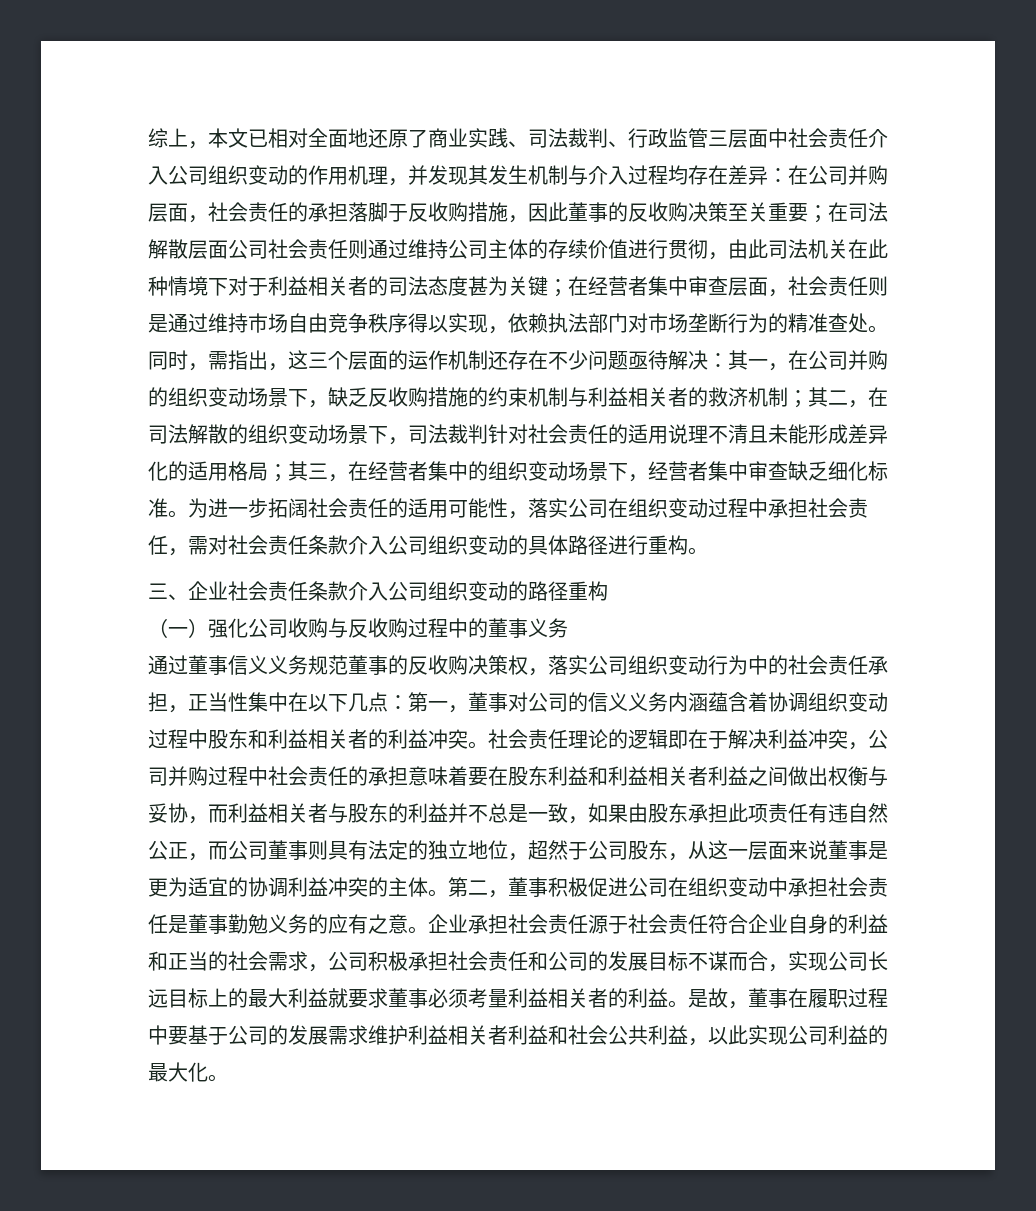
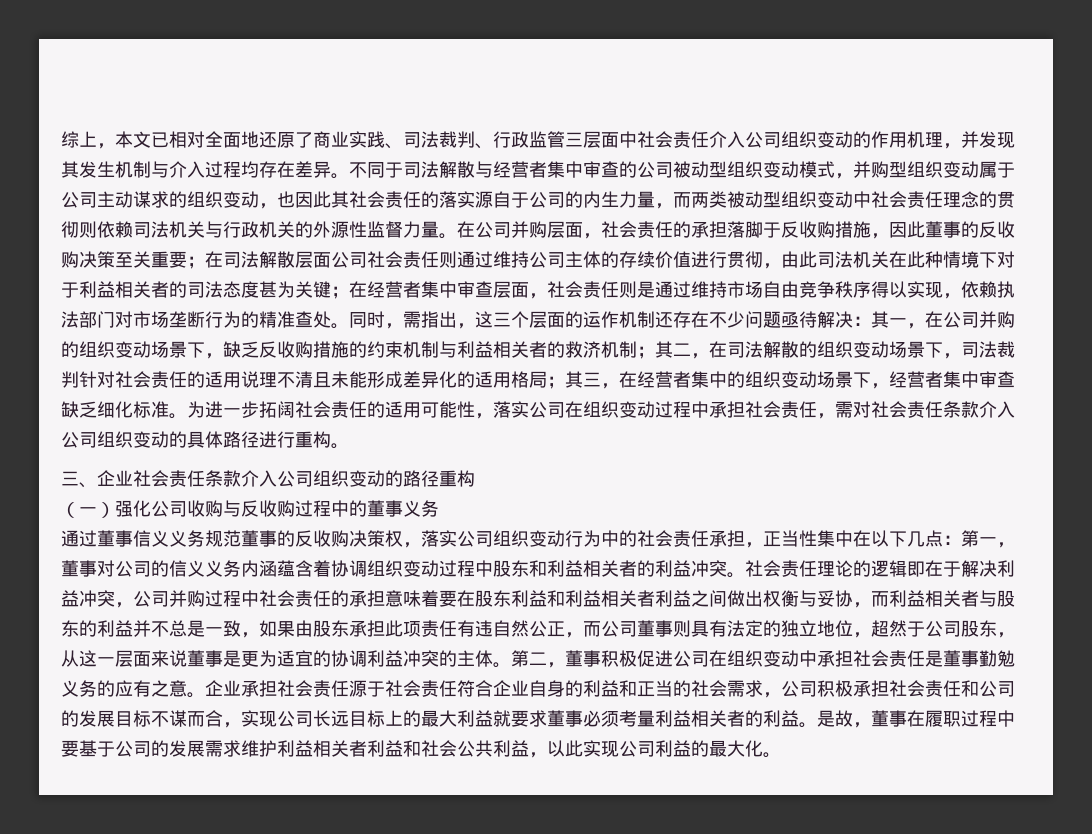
[768,168,788,183] ： -> [331,161,1015,179] [61,191,1015,209] [61,221,457,239] 。不同于司法解散与经营者集中审查的公司被动型组织变动模式，并购型组织变动属于公司主动谋求的组织变动，也因此其社会责任的落实源自于公司的内生力量，而两类被动型组织变动中社会责任理念的贯彻则依赖司法机关与行政机关的外源性监督力量。

